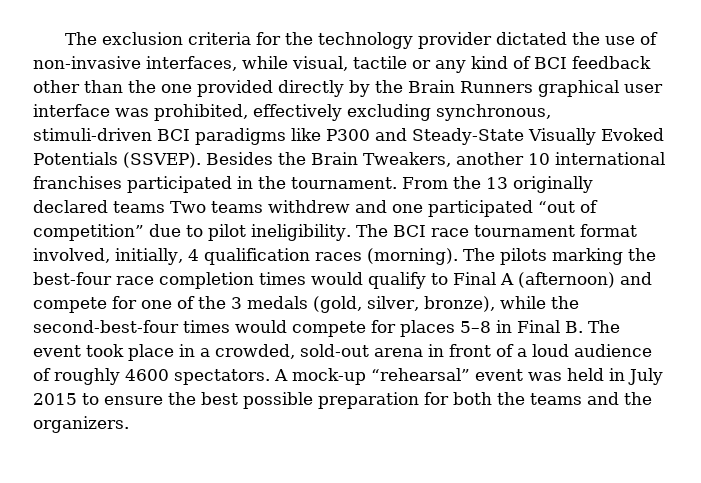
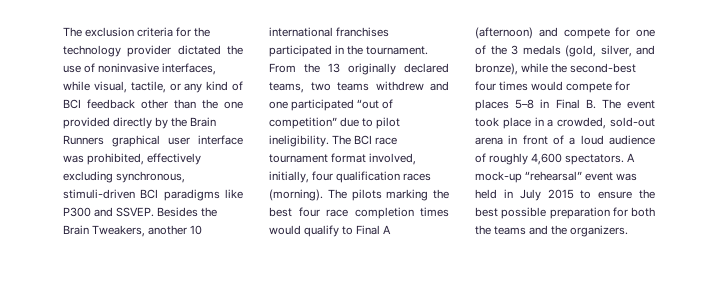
[33,56,141,69] non-invasive -> [98,63,160,73] noninvasive
[353,56,407,69] tactile -> [130,81,166,93] tactile,
[412,128,664,145] [33,152,201,168] Steady-State Visually Evoked Potentials (SSVEP). -> [116,207,155,217] SSVEP.
[113,201,206,213] teams Two -> [269,82,331,93] teams, two
[187,249,199,261] 4 -> [312,171,334,181] four
[33,272,112,285] best-four -> [269,207,320,217] best four
(419, 303) none -> [636,45,655,55] and
[33,320,179,333] second-best-four -> [570,63,637,73] [475,81,496,91] second-best four
[125,369,169,381] 4600 -> [531,153,563,165] 4,600

